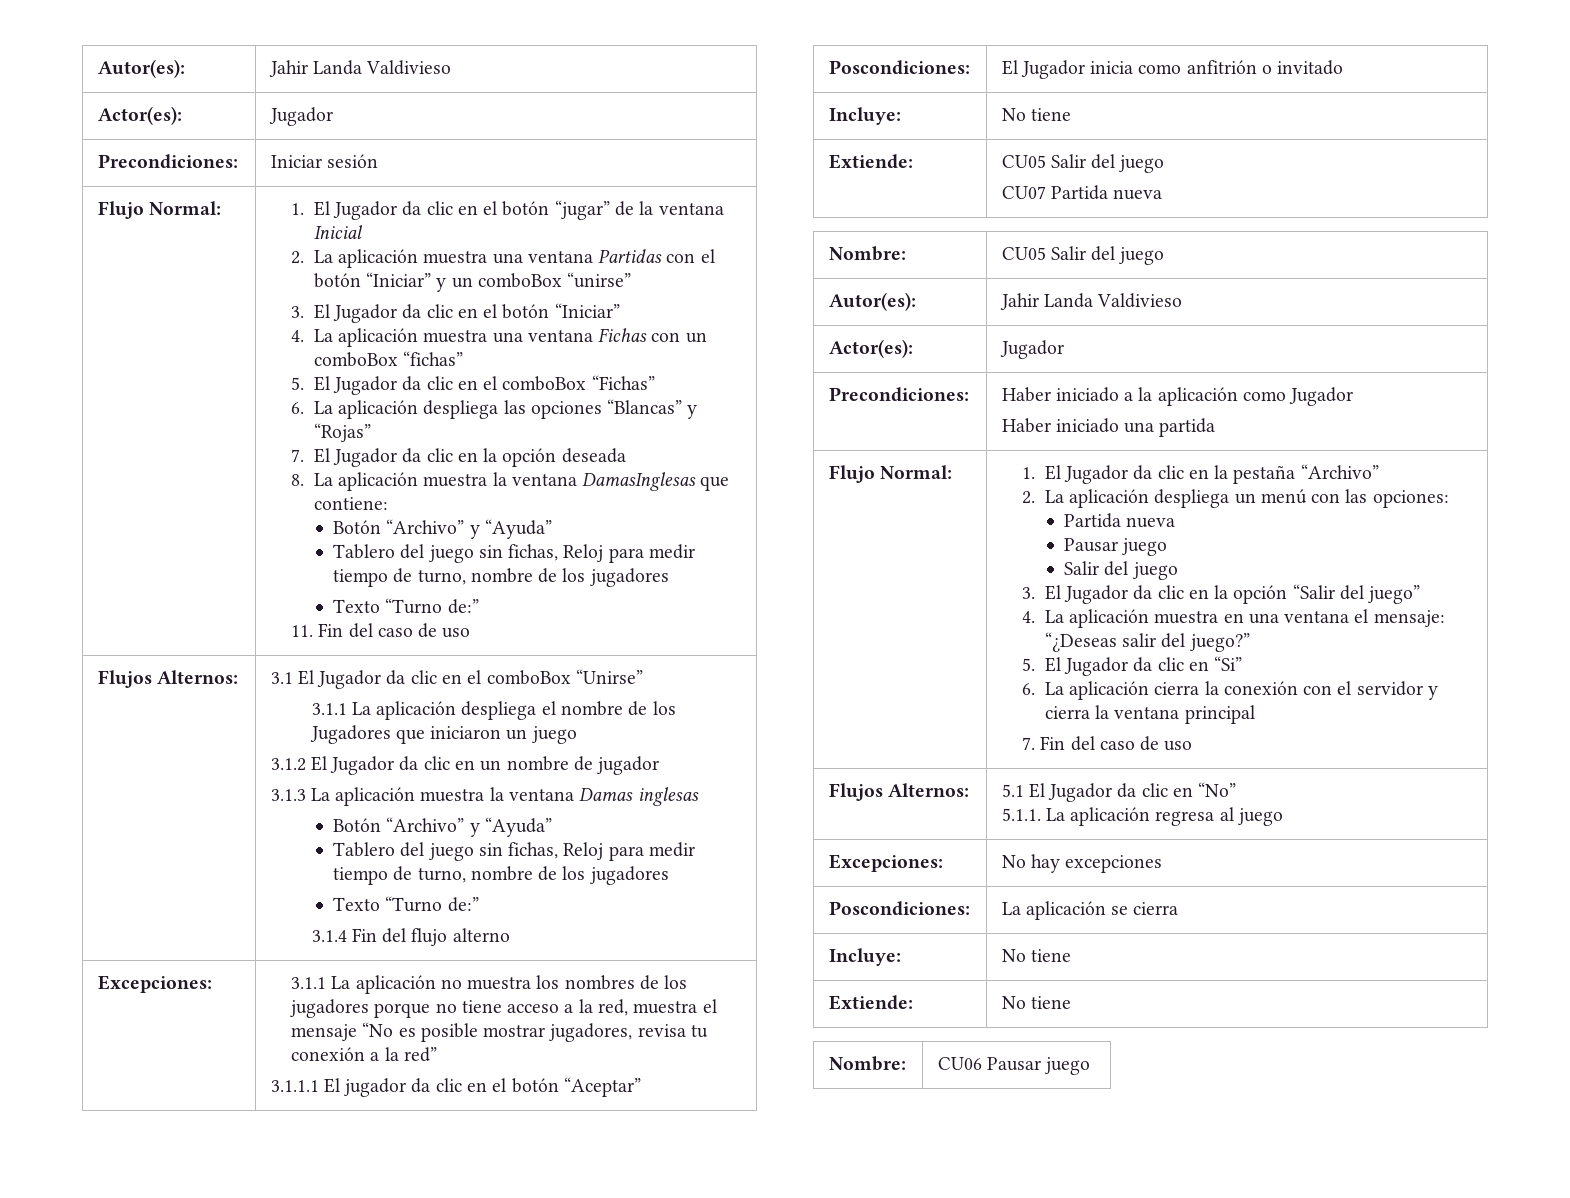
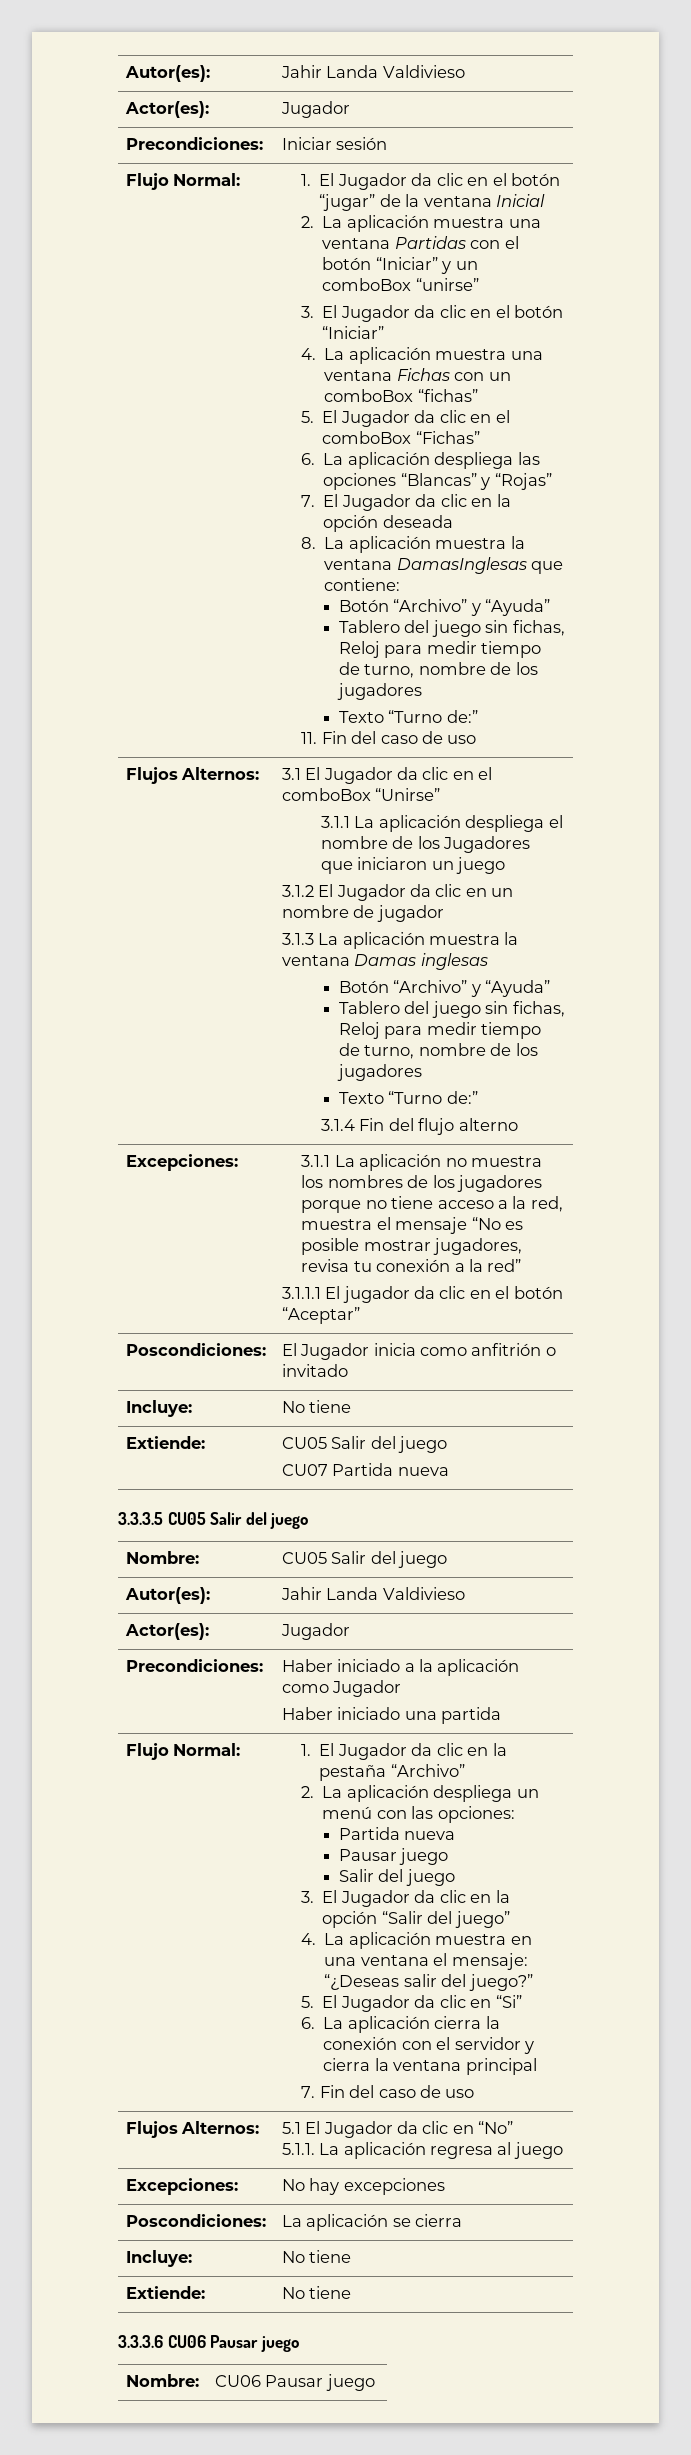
(1163, 194) none -> [118,1512,309,1529] // 3.3.3.5 CU05 Salir del juego
(1071, 1002) none -> [118,2335,299,2352] // 3.3.3.6 CU06 Pausar juego

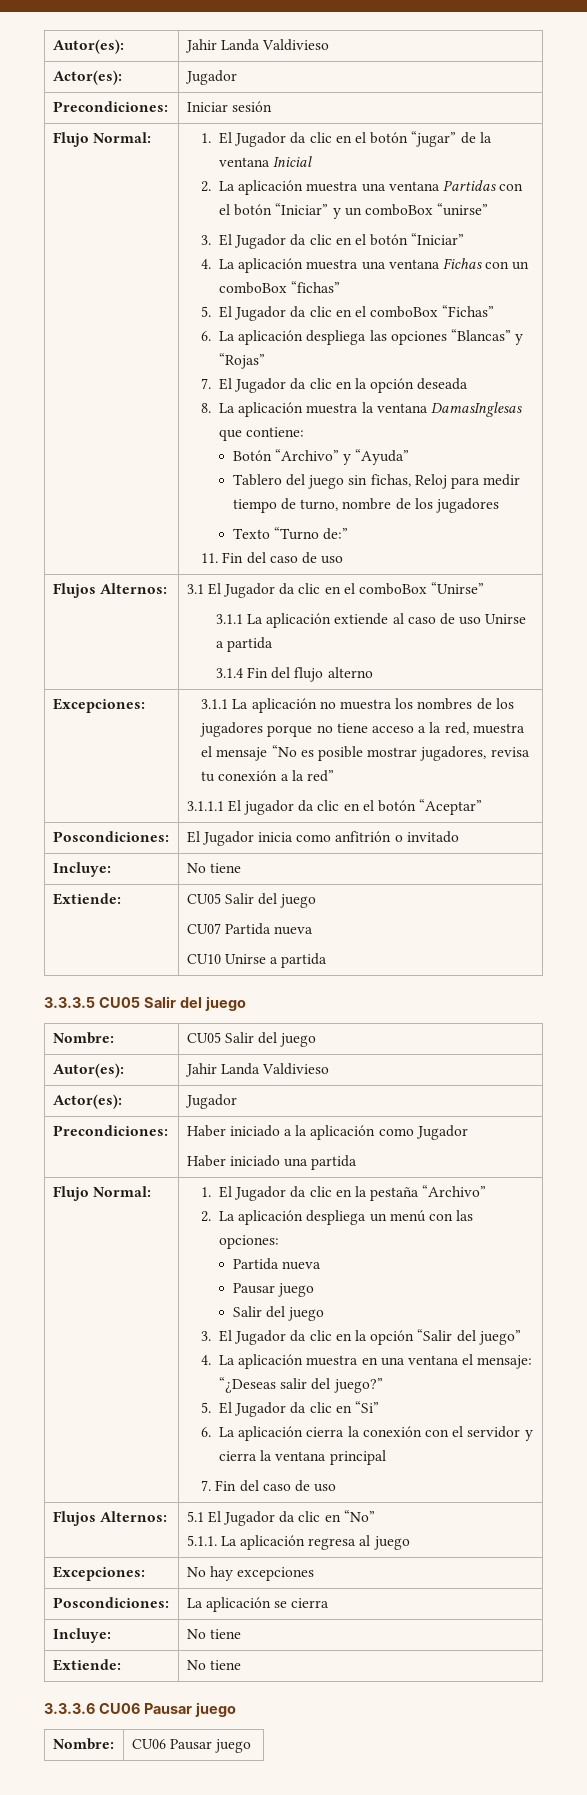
[465,815,563,832] [320,836,531,853] [320,857,506,874] [281,884,514,901] [281,905,444,922] [281,932,519,949] [281,953,488,970] [338,980,551,997] [338,1001,565,1018] [338,1022,542,1039] [338,1043,538,1059] [336,1064,422,1081] [338,1091,478,1104] despliega el nombre de los Jugadores que iniciaron un juego // 3.1.2 El Jugador da clic en un nombre de jugador // 3.1.3 La aplicación muestra la ventana Damas inglesas // Botón “Archivo” y “Ayuda” // Tablero del juego sin fichas, Reloj para medir tiempo de turno, nombre de los jugadores // Texto “Turno de:” -> [334,613,527,625] [215,637,274,652] extiende al caso de uso Unirse a partida
(449, 1471) none -> [186,953,328,968] // CU10 Unirse a partida

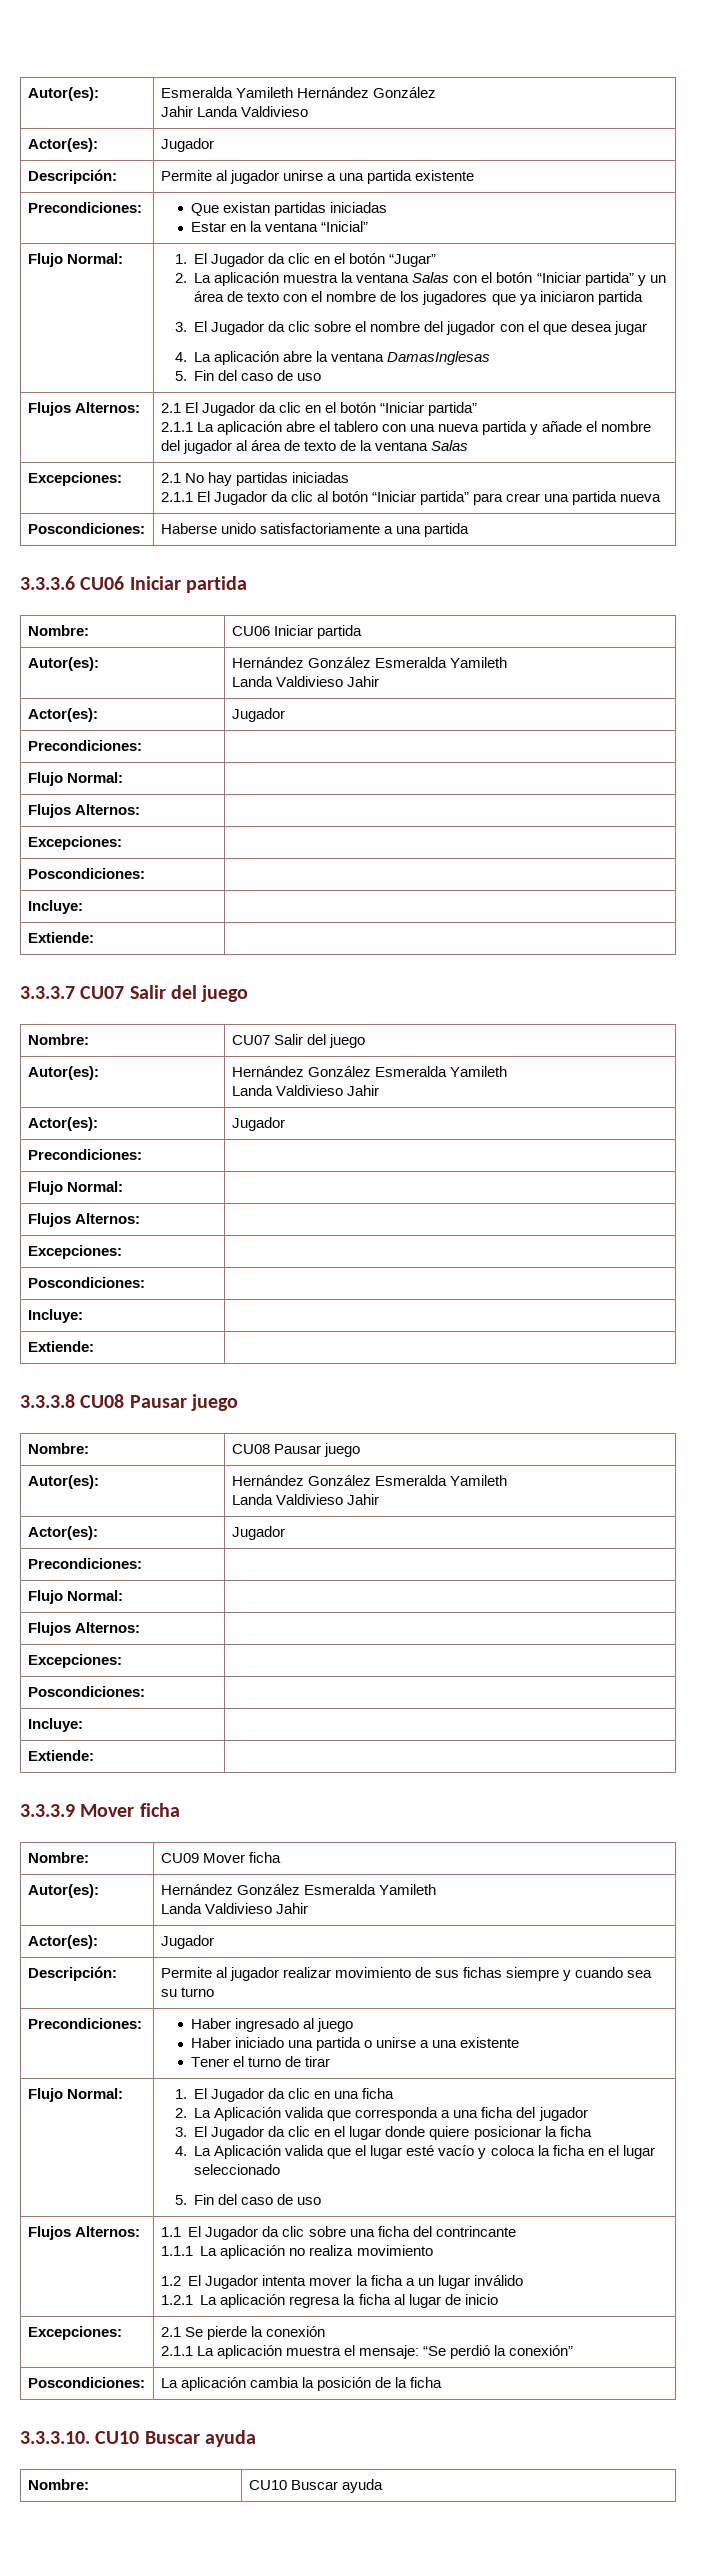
[52,39,124,54] [184,39,330,53] [52,70,122,85] [184,70,237,85] [52,101,168,112] [186,101,272,112] Autor(es): | Jahir Landa Valdivieso // Actor(es): | Jugador // Precondiciones: | Iniciar sesión -> [27,87,99,101] [160,87,436,98] [160,106,308,117] [27,138,98,152] [160,138,214,152] [27,169,117,184] [160,170,475,184] [27,202,142,213] [191,202,388,216] [191,221,369,232] Autor(es): | Esmeralda Yamileth Hernández González // Jahir Landa Valdivieso // Actor(es): | Jugador // Descripción: | Permite al jugador unirse a una partida existente // Precondiciones: | Que existan partidas iniciadas // Estar en la ventana “Inicial”
[411,131,492,147] [219,156,313,167] [201,180,524,195] [219,203,489,219] [201,233,465,249] [201,258,530,273] [219,281,341,294] [201,305,495,321] [201,329,524,345] [219,353,266,369] [201,378,469,393] [201,403,212,413] “jugar” de la ventana Inicial // 2. La aplicación muestra una ventana Partidas con el botón “Iniciar” y un comboBox “unirse” // 3. El Jugador da clic en el botón “Iniciar” // 4. La aplicación muestra una ventana Fichas con un comboBox “fichas” // 5. El Jugador da clic en el comboBox “Fichas” // 6. La aplicación despliega las opciones “Blancas” y “Rojas” // 7. El Jugador da clic en la opción deseada // 8. -> [389,254,437,267] [174,273,187,283] “Jugar” // 2.
[430,402,522,417] [219,427,305,441] [232,449,410,465] [232,474,521,489] [232,498,500,513] [232,527,349,540] [201,552,344,564] [52,583,167,598] [186,582,485,598] [215,613,527,628] [215,637,274,652] [215,667,373,682] [52,698,145,713] [201,698,514,713] [200,722,525,737] [201,745,530,761] [201,770,335,782] [186,799,483,815] [52,831,169,842] [186,831,459,846] [52,862,111,877] [186,863,241,873] [52,893,121,905] [186,893,317,908] [186,923,314,935] [186,953,328,968] [44,996,246,1011] [52,1032,114,1044] [186,1032,317,1047] [52,1063,124,1078] [184,1063,330,1077] [52,1094,122,1109] [184,1094,237,1109] [52,1125,168,1136] [186,1125,468,1140] [186,1155,358,1170] [52,1186,151,1201] [201,1185,487,1201] [201,1210,474,1225] [219,1235,280,1249] [232,1258,322,1270] [232,1283,315,1297] [232,1306,325,1321] [201,1329,521,1345] [201,1354,533,1369] [219,1377,383,1393] [201,1401,379,1417] [201,1426,533,1441] [219,1450,386,1465] [201,1480,337,1492] [52,1511,167,1526] [186,1510,375,1526] [186,1535,410,1550] [52,1566,145,1581] [186,1566,315,1581] [52,1597,169,1608] [186,1597,330,1612] [52,1628,111,1643] [186,1629,241,1639] [52,1659,121,1671] [186,1660,241,1670] [44,1702,236,1717] [52,1738,114,1750] [131,1739,252,1753] DamasInglesas que contiene: // Botón “Archivo” y “Ayuda” // Tablero del juego sin fichas, Reloj para medir tiempo de turno, nombre de los jugadores // Texto “Turno de:” // 11. Fin del caso de uso // Flujos Alternos: | 3.1 El Jugador da clic en el comboBox “Unirse” // 3.1.1 La aplicación extiende al caso de uso Unirse a partida // 3.1.4 Fin del flujo alterno // Excepciones: | 3.1.1 La aplicación no muestra los nombres de los jugadores porque no tiene acceso a la red, muestra el mensaje “No es posible mostrar jugadores, revisa tu conexión a la red” // 3.1.1.1 El jugador da clic en el botón “Aceptar” // Poscondiciones: | El Jugador inicia como anfitrión o invitado // Incluye: | No tiene // Extiende: | CU05 Salir del juego // CU07 Partida nueva // CU10 Unirse a partida // 3.3.3.5 CU05 Salir del juego // Nombre: | CU05 Salir del juego // Autor(es): | Jahir Landa Valdivieso // Actor(es): | Jugador // Precondiciones: | Haber iniciado a la aplicación como Jugador // Haber iniciado una partida // Flujo Normal: | 1. El Jugador da clic en la pestaña “Archivo” // 2. La aplicación despliega un menú con las opciones: // Partida nueva // Pausar juego // Salir del juego // 3. El Jugador da clic en la opción “Salir del juego” // 4. La aplicación muestra en una ventana el mensaje: “¿Deseas salir del juego?” // 5. El Jugador da clic en “Si” // 6. La aplicación cierra la conexión con el servidor y cierra la ventana principal // 7. Fin del caso de uso // Flujos Alternos: | 5.1 El Jugador da clic en “No” // 5.1.1. La aplicación regresa al juego // Excepciones: | No hay excepciones // Poscondiciones: | La aplicación se cierra // Incluye: | No tiene // Extiende: | No tiene // 3.3.3.6 CU06 Pausar juego // Nombre: | CU06 Pausar juego -> [412,272,666,286] [194,291,643,305] [174,321,647,335] [174,351,491,365] [174,370,322,381] [27,402,140,416] [160,402,478,416] [160,421,652,435] [160,440,469,454] [27,472,122,486] [160,472,350,486] [160,491,662,505] [27,523,145,534] [160,523,470,537] [20,576,247,593] [27,625,89,636] [231,625,362,639] [27,657,99,671] [231,657,507,668] [231,676,379,687] [27,708,98,722] [231,708,285,722] [27,740,142,751] [27,772,123,786] [27,804,140,818] [27,836,122,850] [27,868,145,879] [27,900,83,914] [27,932,94,943] [20,985,249,1002] [27,1034,89,1045] [231,1034,365,1048] [27,1066,99,1080] [231,1066,507,1077] [231,1085,379,1096] [27,1117,98,1131] [231,1117,285,1131] [27,1149,142,1160] [27,1181,123,1195] [27,1213,140,1227] [27,1245,122,1259] [27,1277,145,1288] [27,1309,83,1323] [27,1341,94,1352] [20,1394,238,1411] [27,1443,89,1454] [231,1443,360,1457] [27,1475,99,1489] [231,1475,507,1486] [231,1494,379,1505] [27,1526,98,1540] [231,1526,285,1540] [27,1558,142,1569] [27,1590,123,1604] [27,1622,140,1636] [27,1654,122,1668] [27,1686,145,1697] [27,1718,83,1732] [27,1750,94,1761] [20,1803,180,1817] [27,1852,89,1863] [160,1852,281,1863] [27,1884,99,1898] [160,1884,436,1895] [160,1903,308,1914] [27,1935,98,1949] [160,1935,214,1949] [27,1966,117,1981] [160,1967,653,1981] [160,1987,214,1997] [27,2018,142,2029] [191,2018,354,2032] [191,2037,520,2051] [191,2056,331,2067] [27,2088,123,2102] [174,2088,395,2102] [174,2107,588,2121] [174,2126,592,2140] [174,2145,655,2159] [194,2164,281,2175] [174,2194,322,2205] [27,2226,140,2240] [160,2226,516,2240] [160,2245,433,2259] [160,2275,523,2289] [160,2294,498,2308] [27,2326,122,2340] [160,2326,326,2340] [160,2345,574,2359] [27,2377,145,2388] [160,2377,443,2391] [20,2430,256,2447] [27,2479,89,2490] [248,2479,383,2493] Salas con el botón “Iniciar partida” y un área de texto con el nombre de los jugadores que ya iniciaron partida // 3. El Jugador da clic sobre el nombre del jugador con el que desea jugar // 4. La aplicación abre la ventana DamasInglesas // 5. Fin del caso de uso // Flujos Alternos: | 2.1 El Jugador da clic en el botón “Iniciar partida” // 2.1.1 La aplicación abre el tablero con una nueva partida y añade el nombre del jugador al área de texto de la ventana Salas // Excepciones: | 2.1 No hay partidas iniciadas // 2.1.1 El Jugador da clic al botón “Iniciar partida” para crear una partida nueva // Poscondiciones: | Haberse unido satisfactoriamente a una partida // 3.3.3.6 CU06 Iniciar partida // Nombre: | CU06 Iniciar partida // Autor(es): | Hernández González Esmeralda Yamileth // Landa Valdivieso Jahir // Actor(es): | Jugador // Precondiciones: | // Flujo Normal: | // Flujos Alternos: | // Excepciones: | // Poscondiciones: | // Incluye: | // Extiende: | // 3.3.3.7 CU07 Salir del juego // Nombre: | CU07 Salir del juego // Autor(es): | Hernández González Esmeralda Yamileth // Landa Valdivieso Jahir // Actor(es): | Jugador // Precondiciones: | // Flujo Normal: | // Flujos Alternos: | // Excepciones: | // Poscondiciones: | // Incluye: | // Extiende: | // 3.3.3.8 CU08 Pausar juego // Nombre: | CU08 Pausar juego // Autor(es): | Hernández González Esmeralda Yamileth // Landa Valdivieso Jahir // Actor(es): | Jugador // Precondiciones: | // Flujo Normal: | // Flujos Alternos: | // Excepciones: | // Poscondiciones: | // Incluye: | // Extiende: | // 3.3.3.9 Mover ficha // Nombre: | CU09 Mover ficha // Autor(es): | Hernández González Esmeralda Yamileth // Landa Valdivieso Jahir // Actor(es): | Jugador // Descripción: | Permite al jugador realizar movimiento de sus fichas siempre y cuando sea su turno // Precondiciones: | Haber ingresado al juego // Haber iniciado una partida o unirse a una existente // Tener el turno de tirar // Flujo Normal: | 1. El Jugador da clic en una ficha // 2. La Aplicación valida que corresponda a una ficha del jugador // 3. El Jugador da clic en el lugar donde quiere posicionar la ficha // 4. La Aplicación valida que el lugar esté vacío y coloca la ficha en el lugar seleccionado // 5. Fin del caso de uso // Flujos Alternos: | 1.1 El Jugador da clic sobre una ficha del contrincante // 1.1.1 La aplicación no realiza movimiento // 1.2 El Jugador intenta mover la ficha a un lugar inválido // 1.2.1 La aplicación regresa la ficha al lugar de inicio // Excepciones: | 2.1 Se pierde la conexión // 2.1.1 La aplicación muestra el mensaje: “Se perdió la conexión” // Poscondiciones: | La aplicación cambia la posición de la ficha // 3.3.3.10. CU10 Buscar ayuda // Nombre: | CU10 Buscar ayuda

